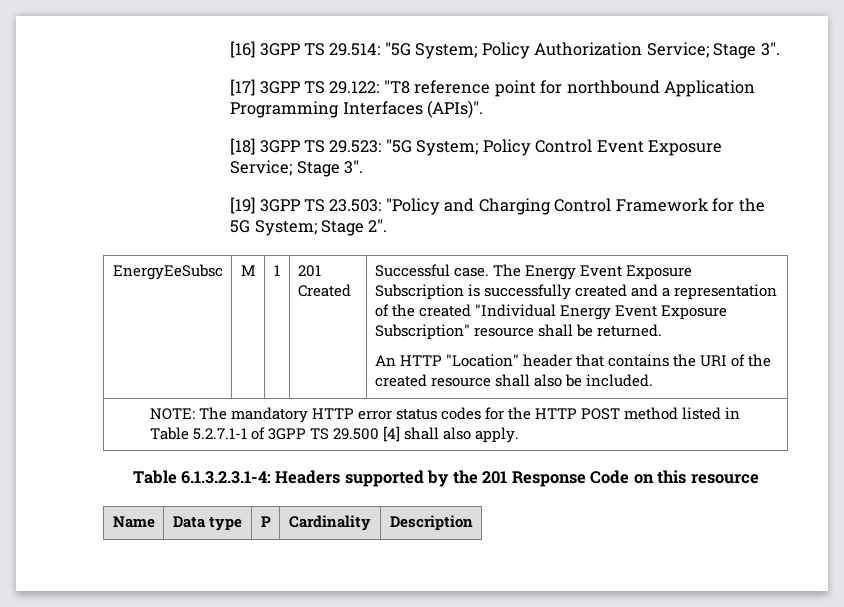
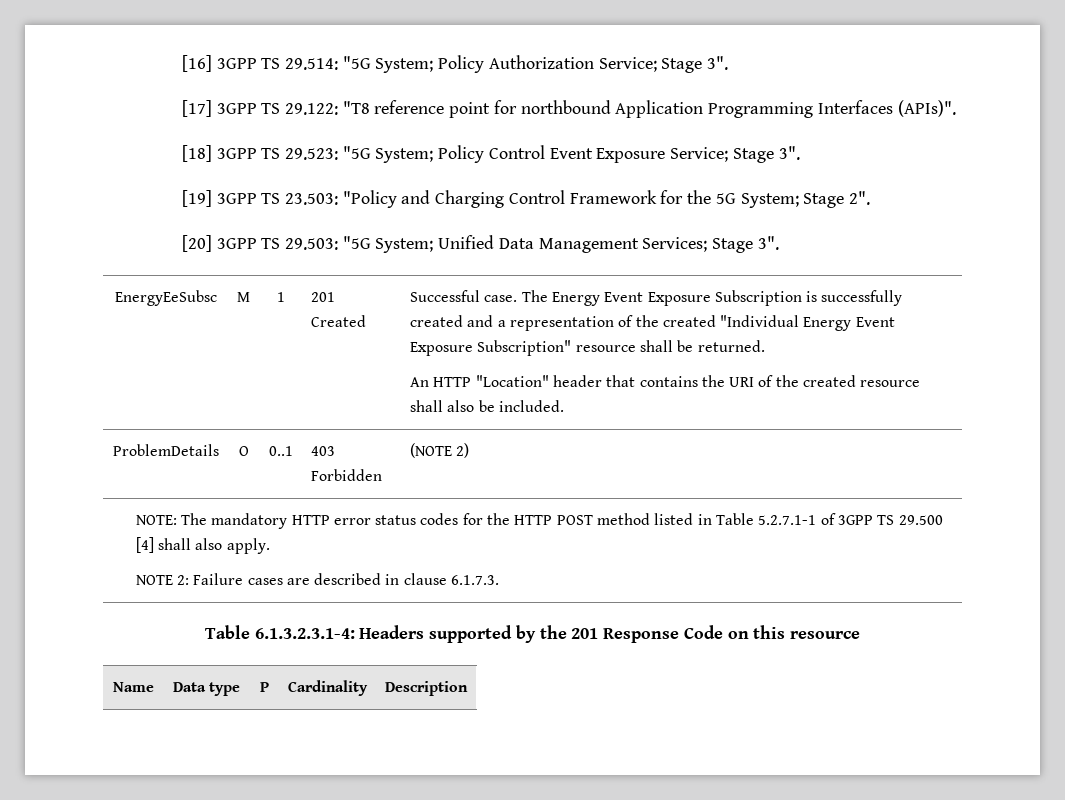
(388, 225) none -> [181,235,779,253] // [20] 3GPP TS 29.503: "5G System; Unified Data Management Services; Stage 3".
(653, 380) none -> [112,444,219,456] [238,446,249,456] [269,446,293,456] [310,446,335,456] [310,469,382,481] [409,443,470,458] // ProblemDetails | O | 0..1 | 403 Forbidden | (NOTE 2)
(520, 435) none -> [135,573,500,585] // NOTE 2: Failure cases are described in clause 6.1.7.3.

